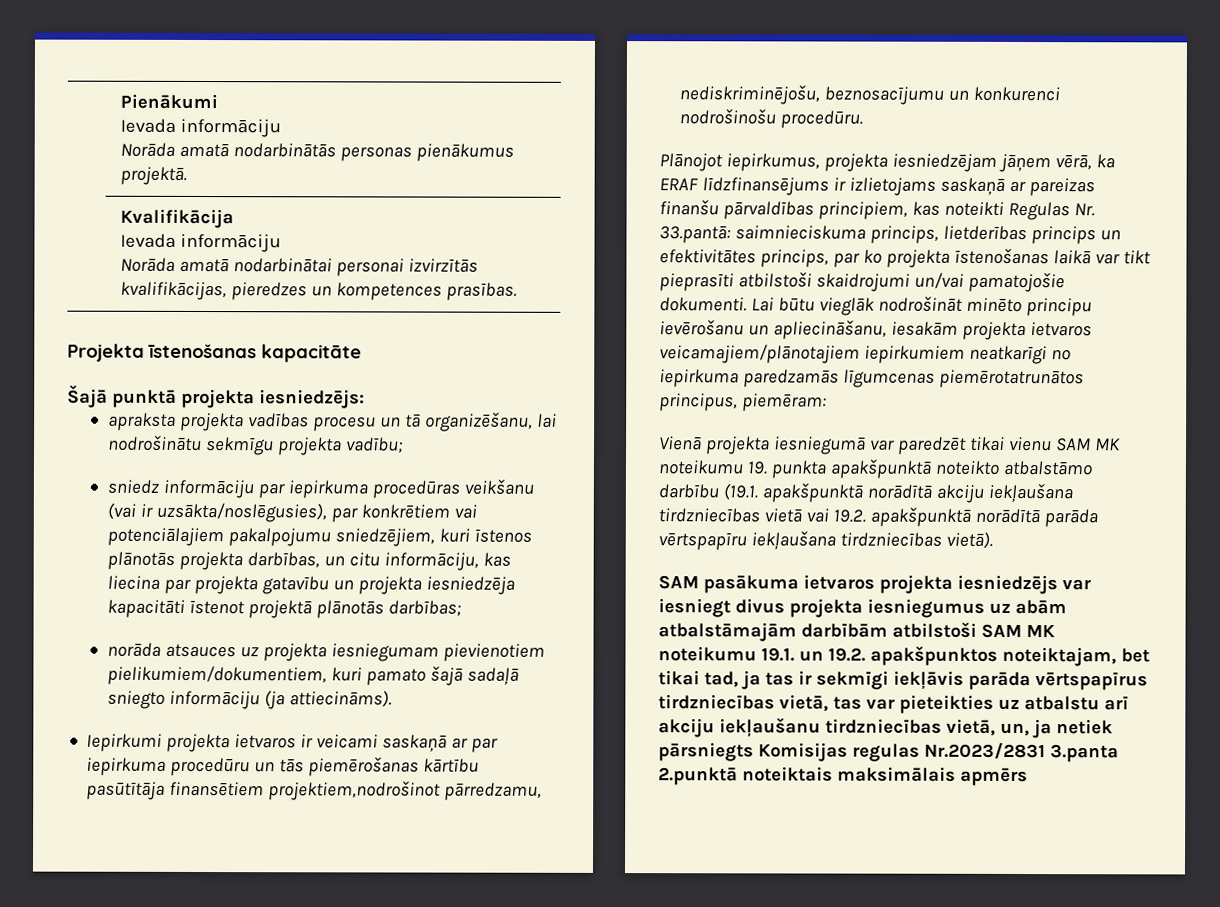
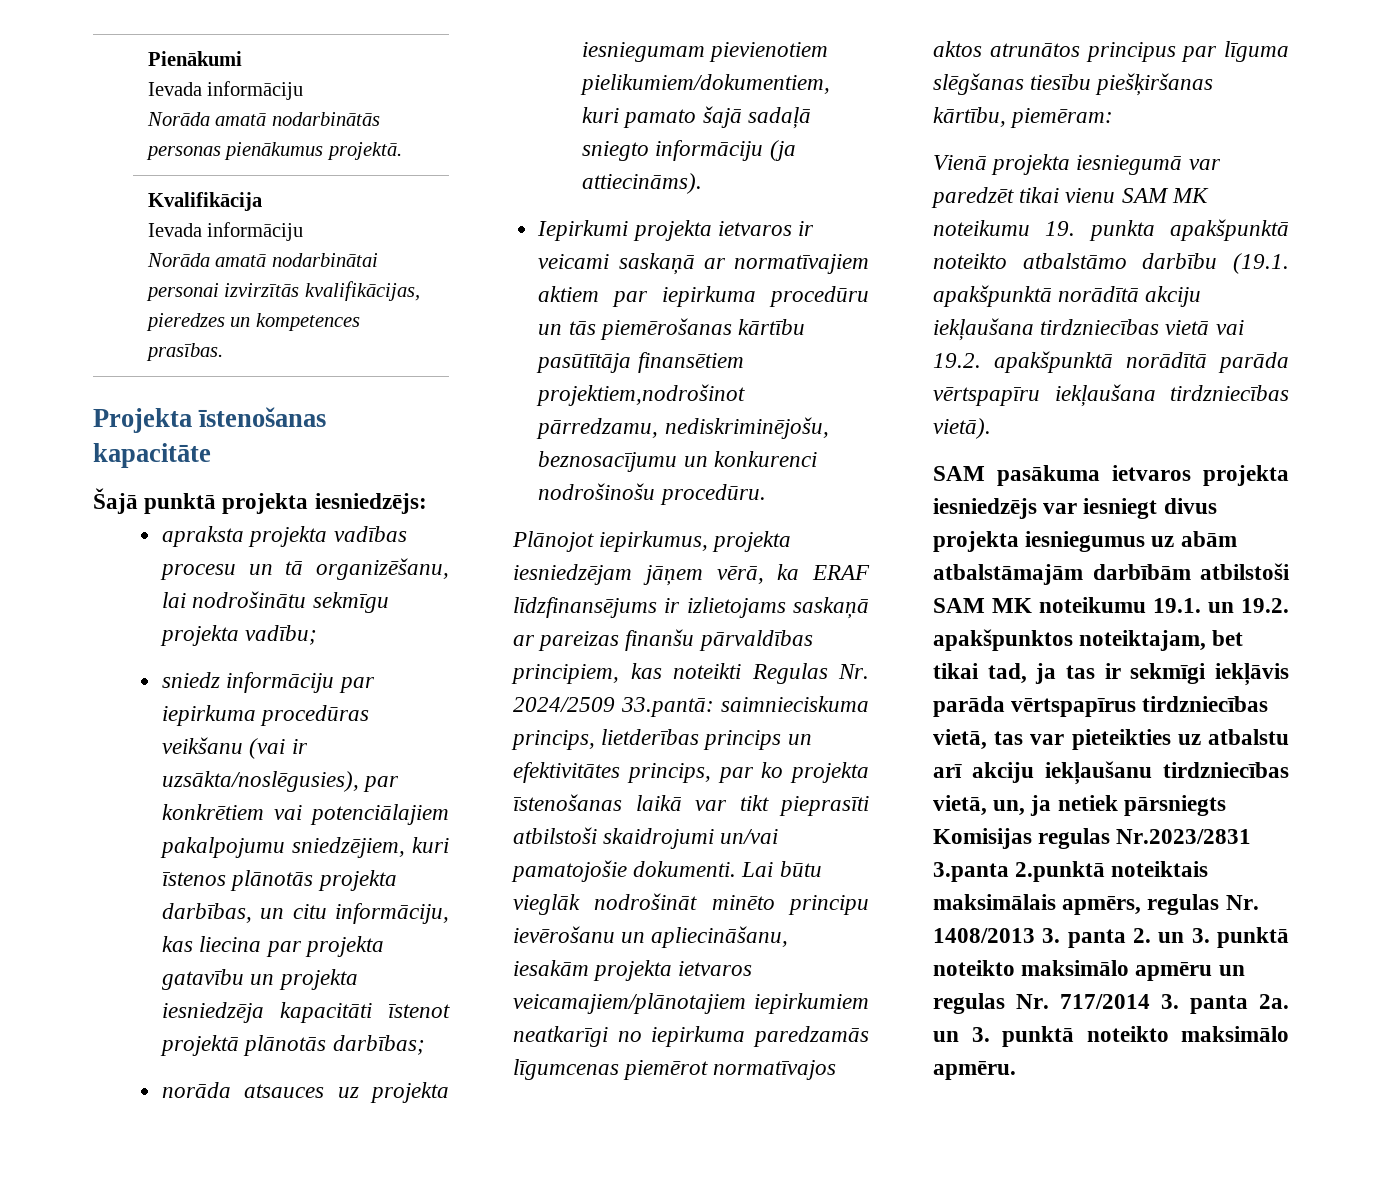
(469, 743) none -> [734,254,869,274] [538,286,600,302] normatīvajiem aktiem
(1095, 210) none -> [513,697,615,712] 2024/2509
[938,369,1084,389] [659,393,738,412] piemērotatrunātos principus, -> [623,1060,837,1080] [933,41,1289,62] [933,73,1214,96] [933,107,1006,127] piemērot normatīvajos aktos atrunātos principus par līguma slēgšanas tiesību piešķiršanas kārtību,
[959,767,1028,787] apmērs -> [1062,894,1259,915] [933,927,1289,948] [933,960,1245,981] [933,993,1289,1014] [933,1026,1289,1047] [933,1061,1016,1080] apmērs, regulas Nr. 1408/2013 3. panta 2. un 3. punktā noteikto maksimālo apmēru un regulas Nr. 717/2014 3. panta 2a. un 3. punktā noteikto maksimālo apmēru.

